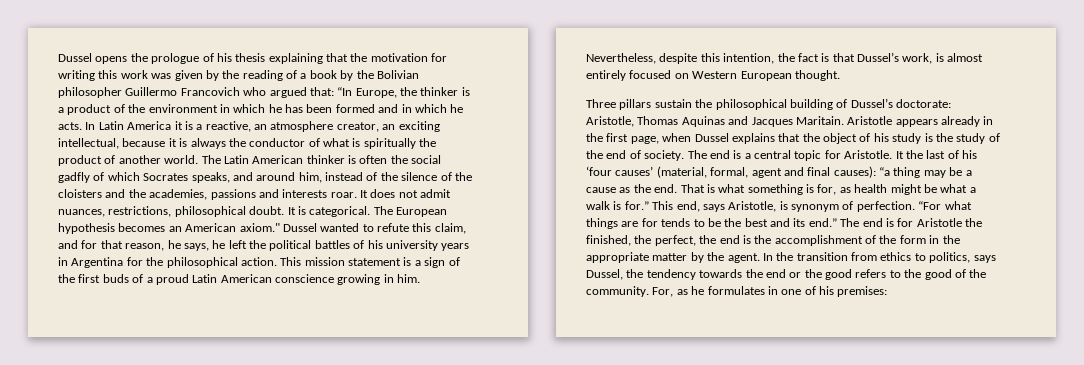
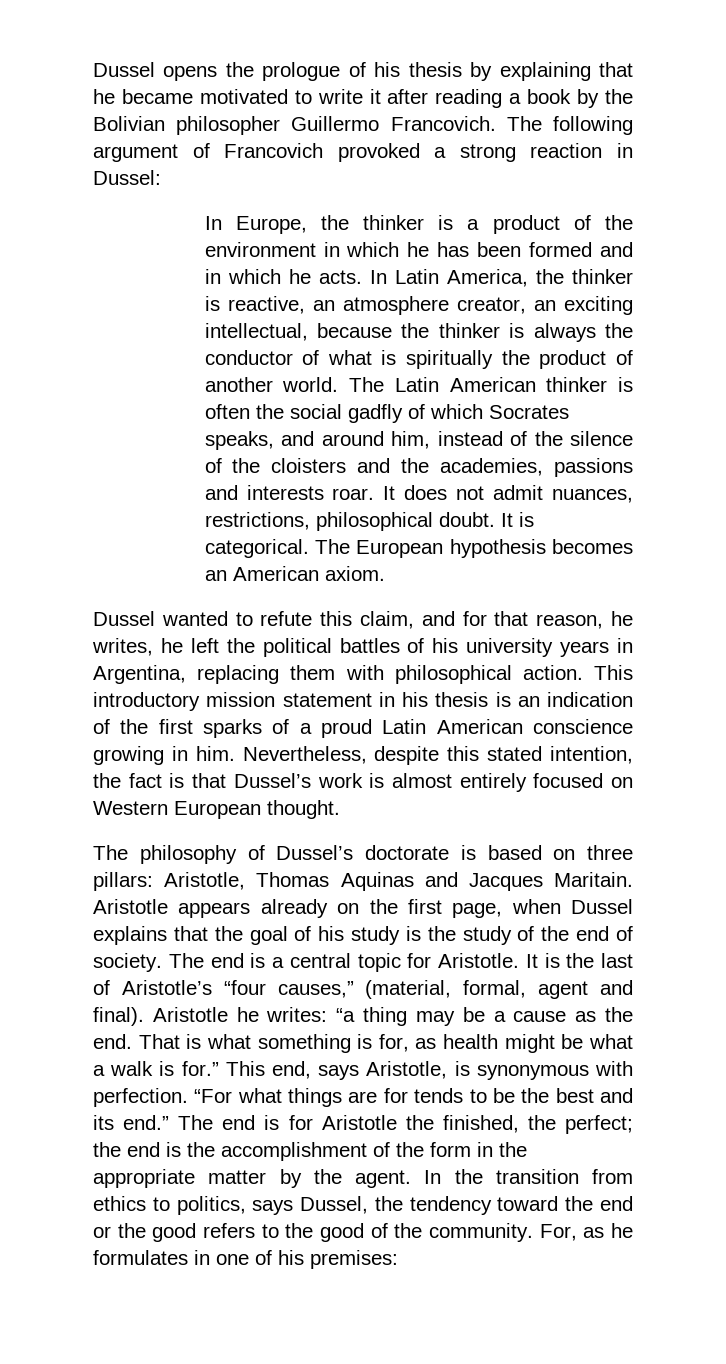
(266, 57) none -> [470,62,493,81] by
[350,53,448,62] [58,70,297,81] the motivation for writing this work was given by the reading of -> [93,89,503,108] he became motivated to write it after reading
[180,87,353,98] Francovich who argued that: “In -> [390,116,633,135] [93,143,633,162] [93,170,161,185] [204,216,222,230] Francovich. The following argument of Francovich provoked a strong reaction in Dussel: // In
[127,121,203,130] America it is a -> [446,269,633,287] [204,296,220,311] America, the thinker is
[168,138,177,147] it -> [401,323,500,338] the thinker
[239,223,280,232] axiom." -> [324,566,385,581] axiom. //
[183,243,209,251] says, -> [92,638,153,656] writes,
[71,257,164,268] Argentina for the -> [93,665,384,684] Argentina, replacing them with
(302, 261) none -> [93,692,200,711] introductory
[403,257,446,268] is a sign -> [378,692,633,707] in his thesis is an indication
[102,274,129,283] buds -> [203,719,262,738] sparks
(720, 57) none -> [487,746,543,761] stated
[902,53,933,64] work, -> [317,773,363,788] work
[586,98,951,110] Three pillars sustain the philosophical building of Dussel’s doctorate: -> [93,845,633,864] [93,872,153,891] The philosophy of Dussel’s doctorate is based on three pillars:
[983,116,994,125] in -> [337,903,360,914] on
[823,133,857,144] object -> [249,926,288,945] goal
(904, 155) none -> [544,953,560,968] is
[962,150,977,159] [586,166,654,176] his ‘four causes’ -> [121,980,354,998] Aristotle’s “four causes,”
[807,166,876,178] final causes): -> [93,1007,328,1026] final). Aristotle he writes:
[791,201,854,212] synonym of -> [476,1061,633,1080] synonymous with
[654,235,696,246] perfect, -> [565,1115,633,1134] perfect;
[699,269,743,278] towards -> [497,1196,559,1211] toward

